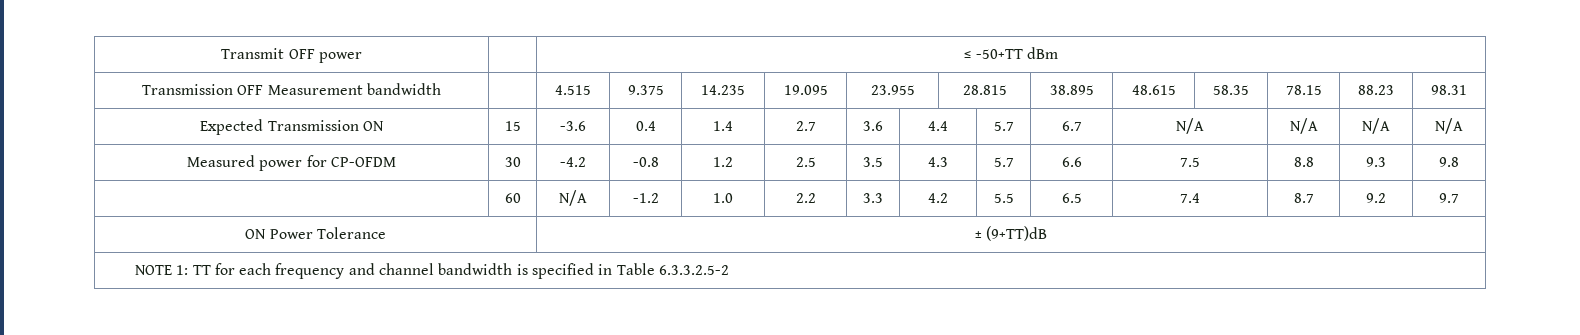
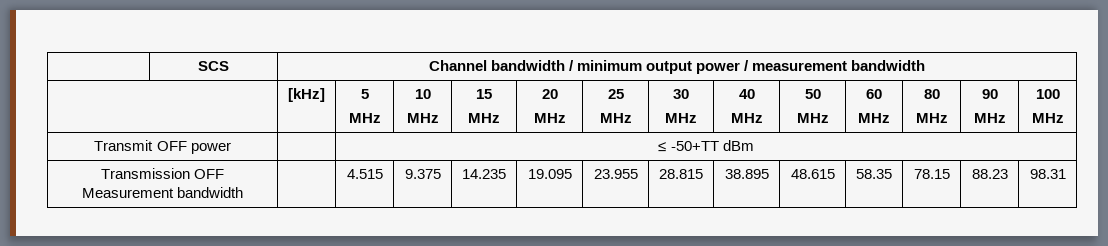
(221, 53) none -> [198,61,229,71] [428,60,926,74] [288,88,325,102] [360,89,369,99] [348,113,381,123] [414,89,431,99] [406,113,439,123] [476,89,492,99] [468,113,500,123] [541,89,558,99] [533,113,566,123] [607,89,624,99] [599,113,632,123] [673,89,689,99] [665,113,697,123] [738,89,755,99] [730,113,763,123] [804,89,821,99] [796,113,829,123] [866,89,882,99] [858,113,890,123] [923,89,940,99] [915,113,948,123] [981,89,998,99] [973,113,1006,123] [1035,89,1060,99] [1031,113,1064,123] | SCS | Channel bandwidth / minimum output power / measurement bandwidth // | [kHz] | 5 // MHz | 10 // MHz | 15 // MHz | 20 // MHz | 25 // MHz | 30 // MHz | 40 // MHz | 50 // MHz | 60 // MHz | 80 // MHz | 90 // MHz | 100 // MHz //
[200,119,384,135] [504,121,521,131] [560,121,586,131] [635,121,656,131] [713,121,733,131] [795,121,816,131] [863,121,883,131] [928,121,948,131] [993,121,1014,131] [1061,121,1082,131] [1176,118,1204,134] [1289,118,1318,134] [1362,118,1390,134] [1435,118,1463,134] [187,155,396,171] [504,157,521,167] [560,157,586,167] [632,157,659,167] [713,157,733,167] [795,157,816,167] [863,157,883,167] [928,157,948,167] [993,157,1014,167] [1061,157,1082,167] [1180,157,1200,167] [1293,157,1314,167] [1366,157,1386,167] [1439,157,1459,167] [504,193,521,203] [559,190,587,206] [632,193,659,203] [713,193,733,203] [795,193,816,203] [863,193,883,203] [928,193,948,203] [993,193,1014,203] [1061,193,1082,203] [1180,193,1200,203] [1293,193,1314,203] [1366,193,1386,203] [1439,193,1459,203] [245,227,386,239] [974,226,1048,241] [134,263,730,279] // Expected Transmission ON | 15 | -3.6 | 0.4 | 1.4 | 2.7 | 3.6 | 4.4 | 5.7 | 6.7 | N/A | N/A | N/A | N/A // Measured power for CP-OFDM | 30 | -4.2 | -0.8 | 1.2 | 2.5 | 3.5 | 4.3 | 5.7 | 6.6 | 7.5 | 8.8 | 9.3 | 9.8 // | 60 | N/A | -1.2 | 1.0 | 2.2 | 3.3 | 4.2 | 5.5 | 6.5 | 7.4 | 8.7 | 9.2 | 9.7 // ON Power Tolerance | ± (9+TT)dB // NOTE 1: TT for each frequency and channel bandwidth is specified in Table 6.3.3.2.5-2 -> (1066, 174) none

